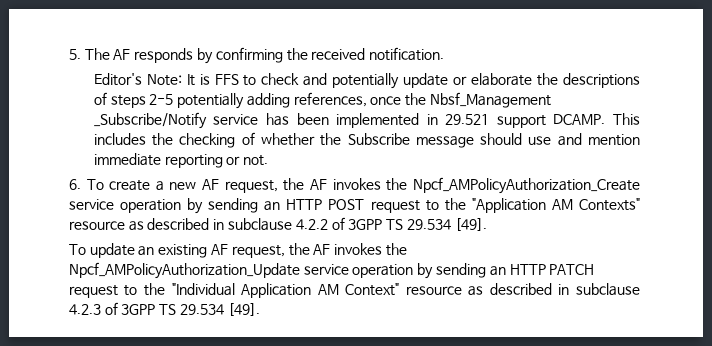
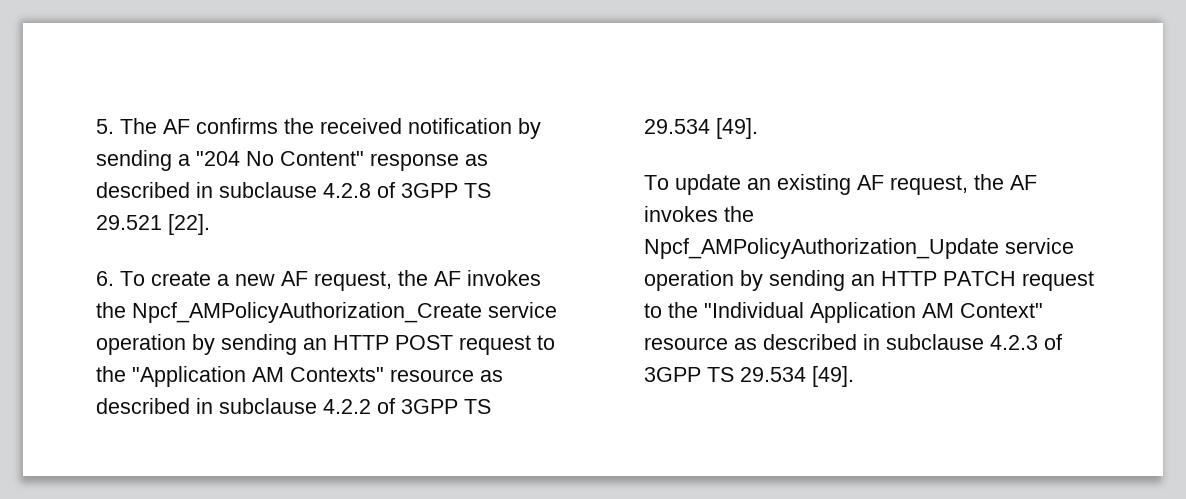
[134,47,445,64] [93,73,640,89] [93,92,552,109] [93,112,640,129] [93,132,641,148] [93,153,269,168] responds by confirming the received notification. // Editor's Note: It is FFS to check and potentially update or elaborate the descriptions of steps 2-5 potentially adding references, once the Nbsf_Management _Subscribe/Notify service has been implemented in 29.521 support DCAMP. This includes the checking of whether the Subscribe message should use and mention immediate reporting or not. -> [195,118,541,139] [95,150,488,171] [95,182,491,198] [95,214,210,235] confirms the received notification by sending a "204 No Content" response as described in subclause 4.2.8 of 3GPP TS 29.521 [22].

